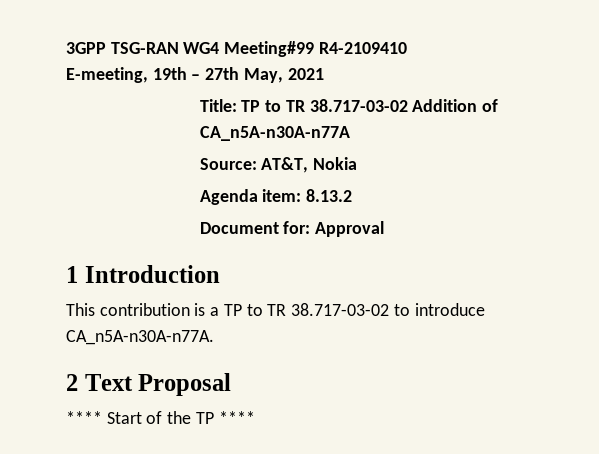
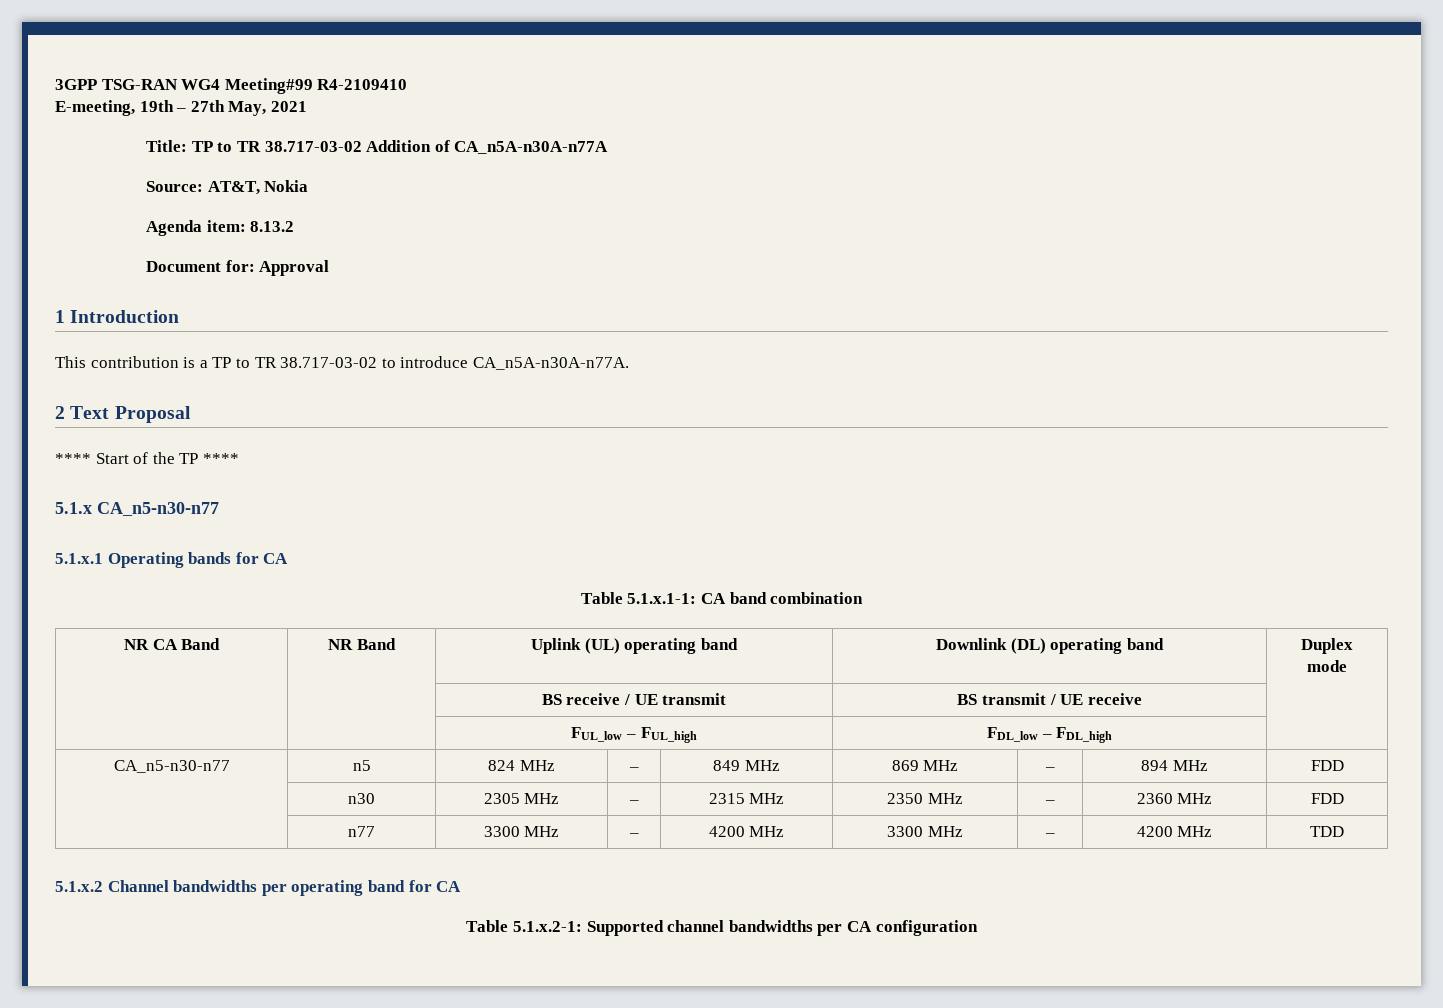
(255, 417) none -> [55,502,219,516] [55,552,289,568] [580,592,864,604] [123,638,221,650] [328,638,396,650] [531,638,738,654] [936,638,1164,654] [1301,638,1353,654] [1307,660,1347,672] [541,693,727,705] [957,693,1142,705] [571,727,697,743] [986,727,1113,743] [113,760,230,773] [352,760,371,771] [488,760,555,771] [628,767,639,771] [713,760,780,771] [891,760,959,771] [1044,767,1055,771] [1141,760,1208,771] [1310,760,1344,771] [347,793,375,804] [483,793,560,804] [628,800,639,804] [708,793,785,804] [887,793,963,804] [1044,800,1055,804] [1136,793,1213,804] [1310,793,1344,804] [347,826,375,837] [483,826,560,837] [628,833,639,837] [708,826,785,837] [887,826,963,837] [1044,833,1055,837] [1136,826,1213,837] [1310,826,1344,837] [55,880,462,896] [466,920,978,936] // 5.1.x CA_n5-n30-n77 // 5.1.x.1 Operating bands for CA // Table 5.1.x.1-1: CA band combination // NR CA Band | NR Band | Uplink (UL) operating band | Downlink (DL) operating band | Duplex // mode // | | BS receive / UE transmit | BS transmit / UE receive | // | | FUL_low – FUL_high | FDL_low – FDL_high | // CA_n5-n30-n77 | n5 | 824 MHz | – | 849 MHz | 869 MHz | – | 894 MHz | FDD // | n30 | 2305 MHz | – | 2315 MHz | 2350 MHz | – | 2360 MHz | FDD // | n77 | 3300 MHz | – | 4200 MHz | 3300 MHz | – | 4200 MHz | TDD // 5.1.x.2 Channel bandwidths per operating band for CA // Table 5.1.x.2-1: Supported channel bandwidths per CA configuration

